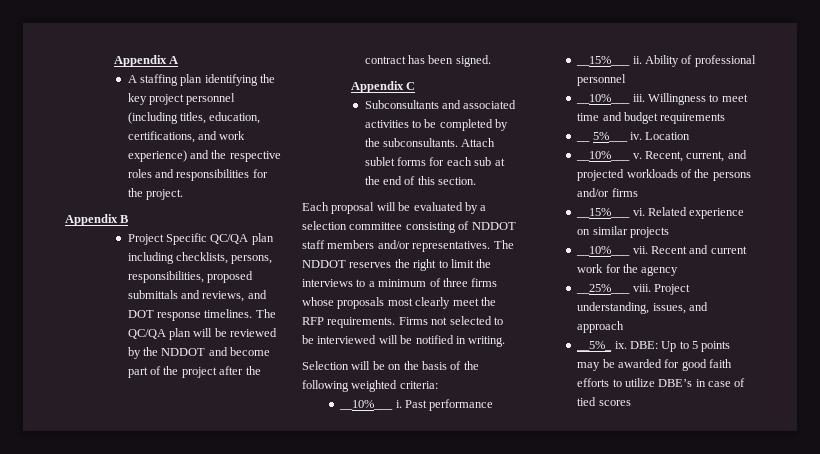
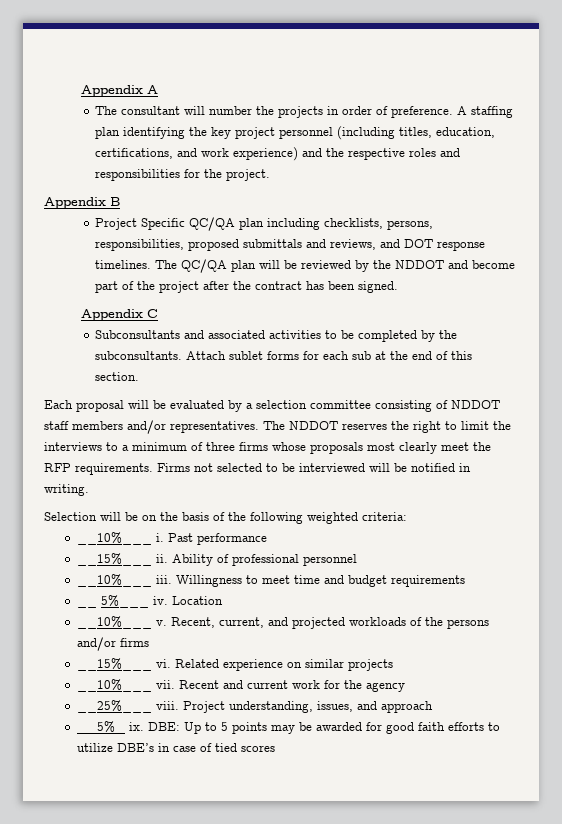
(179, 60) none -> [95,106,454,118] The consultant will number the projects in order of preference.

